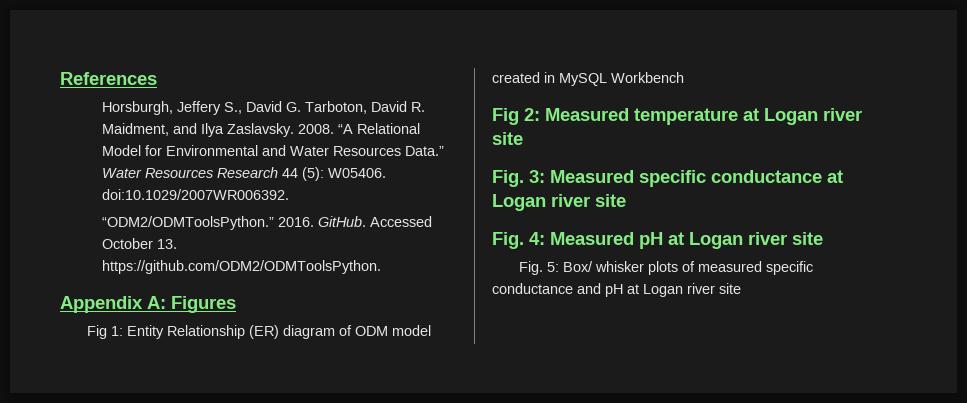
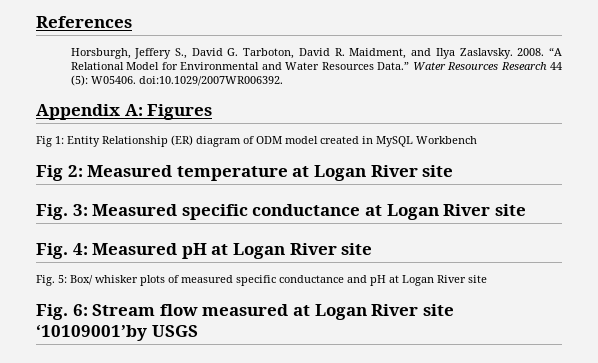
[102,216,433,230] [102,238,178,249] [102,260,382,274] // “ODM2/ODMToolsPython.” 2016. GitHub. Accessed October 13. https://github.com/ODM2/ODMToolsPython. -> (283, 81) none
[823,108,862,121] river -> [370,165,418,177] River
[551,194,590,207] river -> [443,204,491,216] River
[748,232,787,245] river -> [289,243,337,255] River
[687,283,741,294] river site -> [437,275,487,283] [36,304,454,320] [36,324,198,341] River site // Fig. 6: Stream flow measured at Logan River site ‘10109001’by USGS

